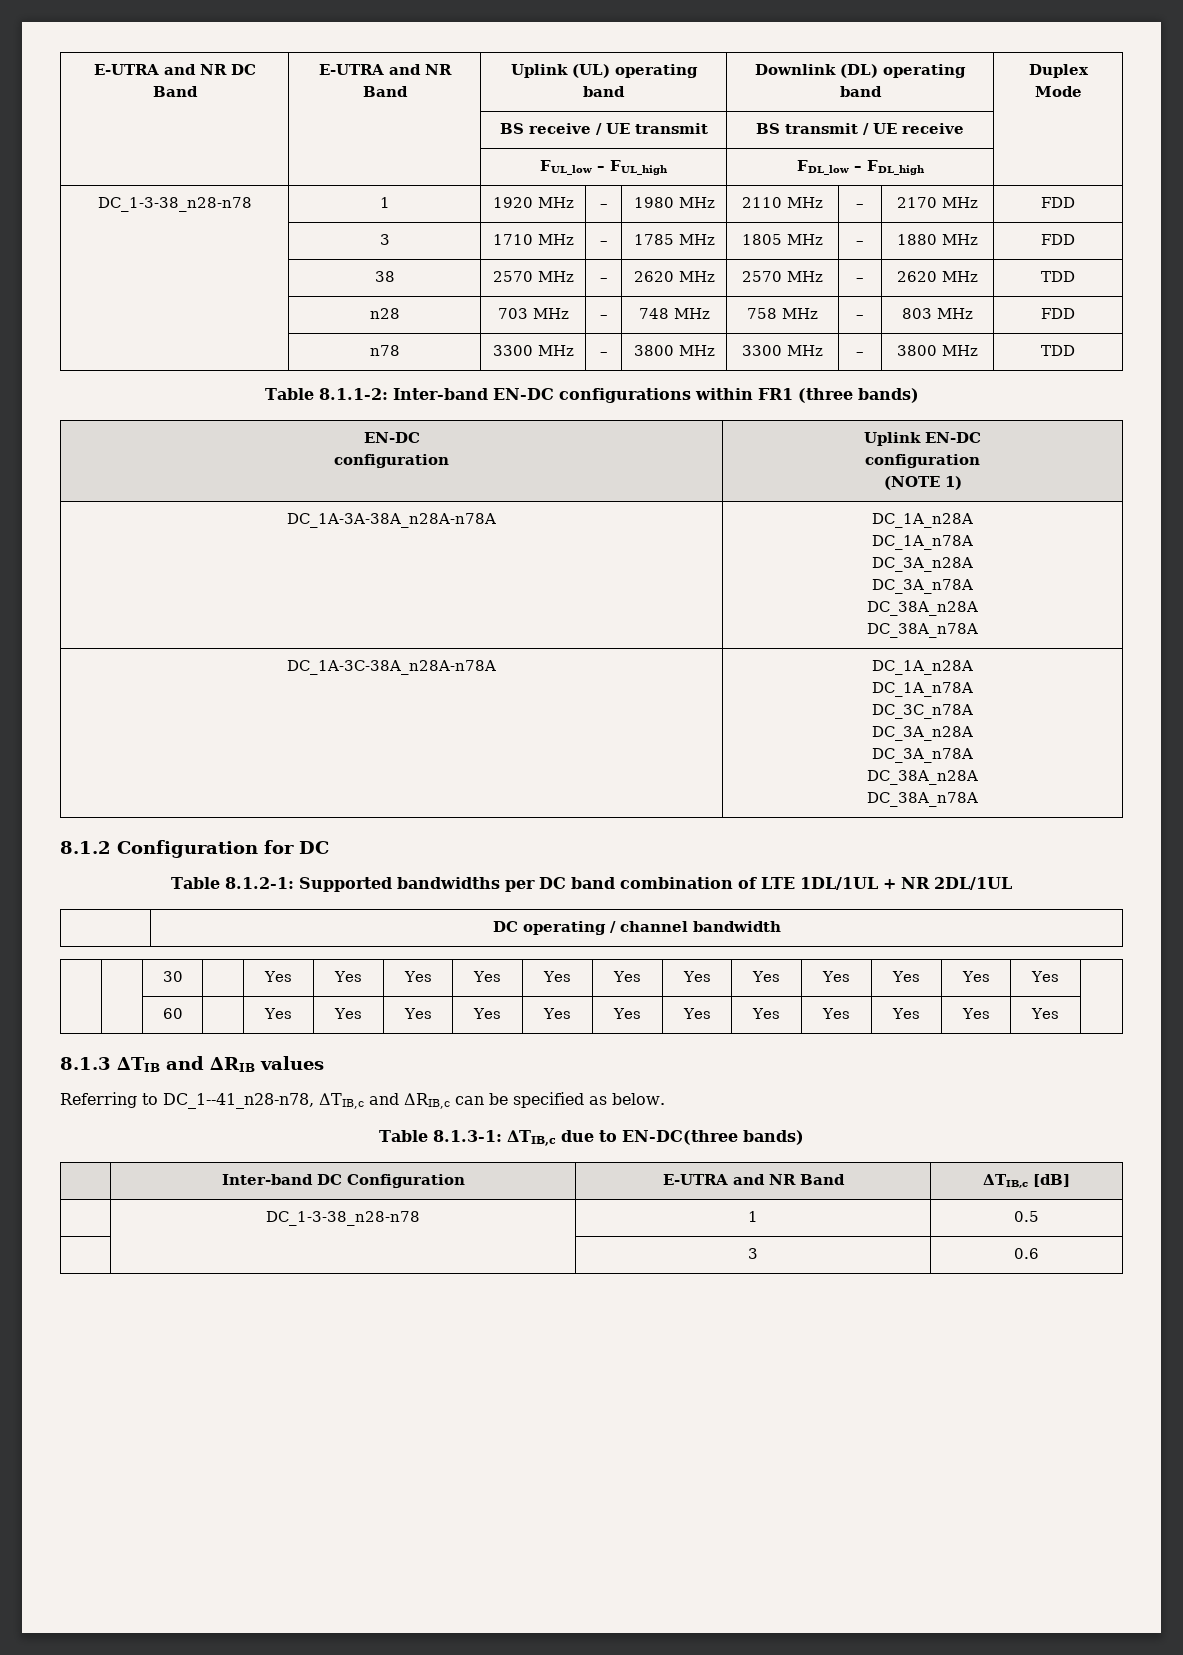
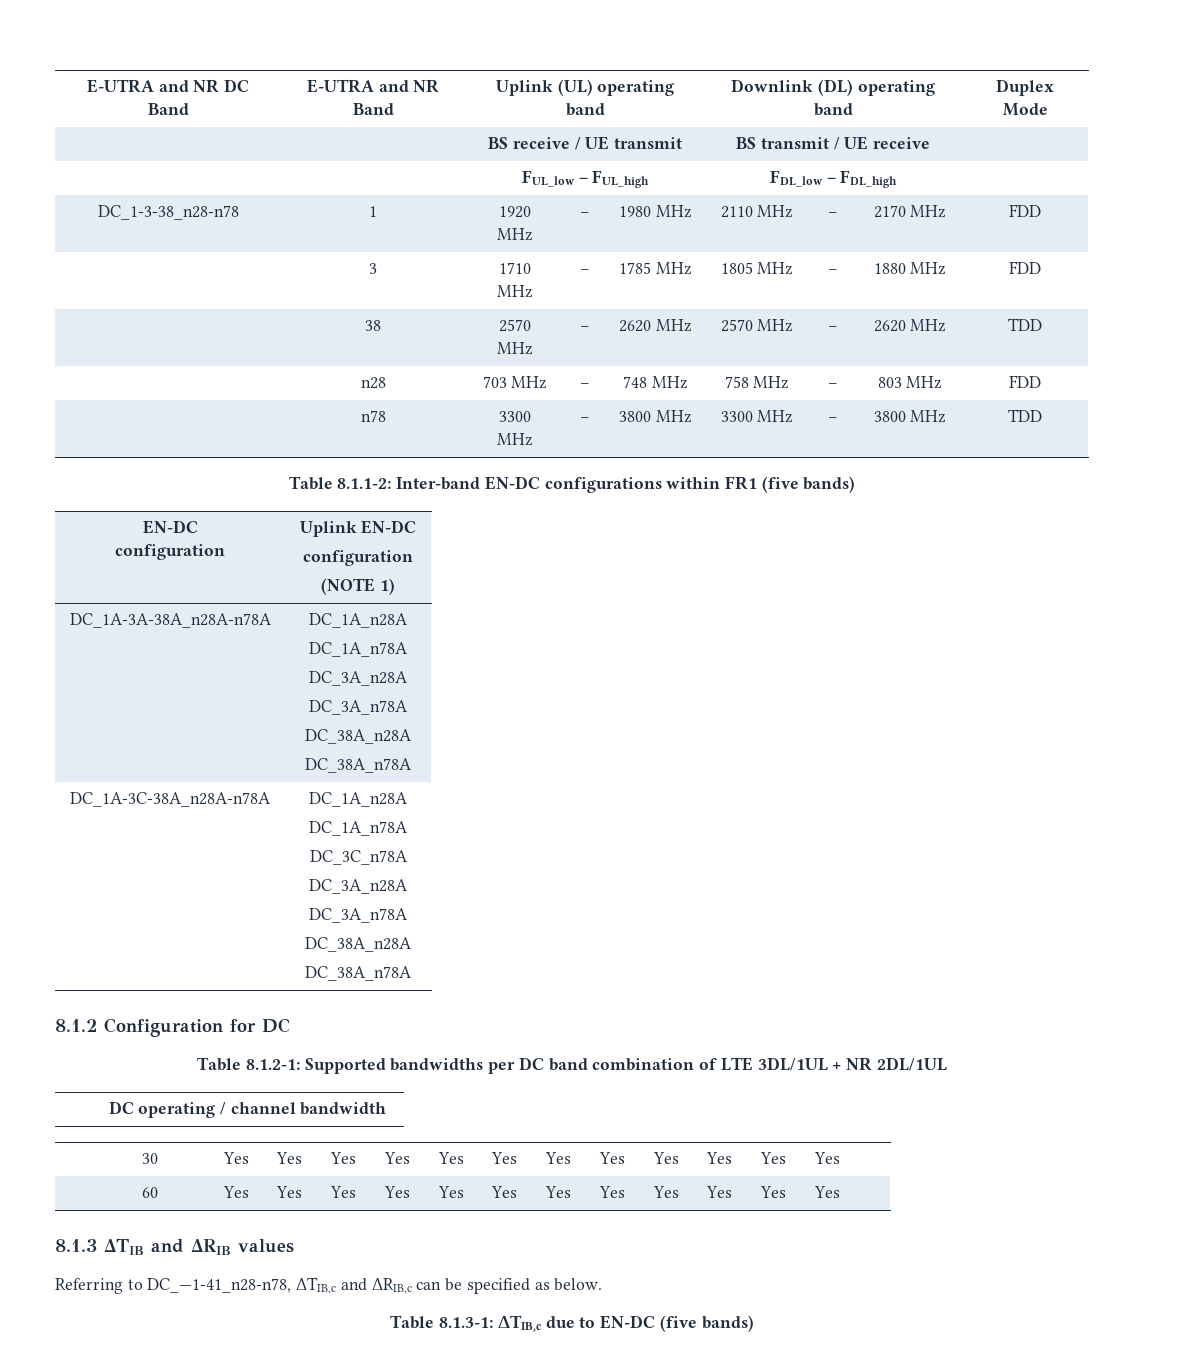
[797,388,853,403] (three -> [761,476,799,493] (five
[800,877,879,890] 1DL/1UL -> [757,1057,828,1071] 3DL/1UL
[163,1093,314,1109] DC_1--41_n28-n78, -> [147,1278,292,1293] DC_—1-41_n28-n78,
[621,1130,804,1145] [221,1174,465,1188] [662,1174,845,1185] [983,1174,1070,1188] [266,1211,420,1226] [748,1211,758,1222] [1014,1211,1039,1222] [748,1248,758,1259] [1014,1248,1039,1259] EN-DC(three bands) // | Inter-band DC Configuration | E-UTRA and NR Band | ΔTIB,c [dB] // | DC_1-3-38_n28-n78 | 1 | 0.5 // | | 3 | 0.6 -> [600,1315,754,1332] EN-DC (five bands)

